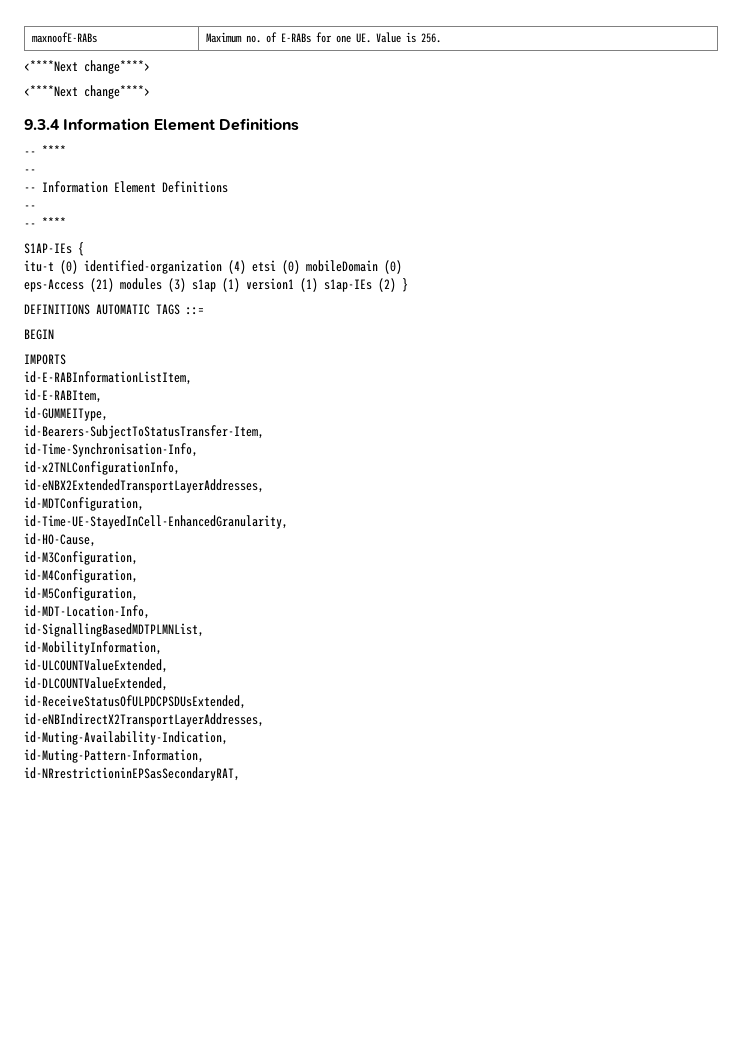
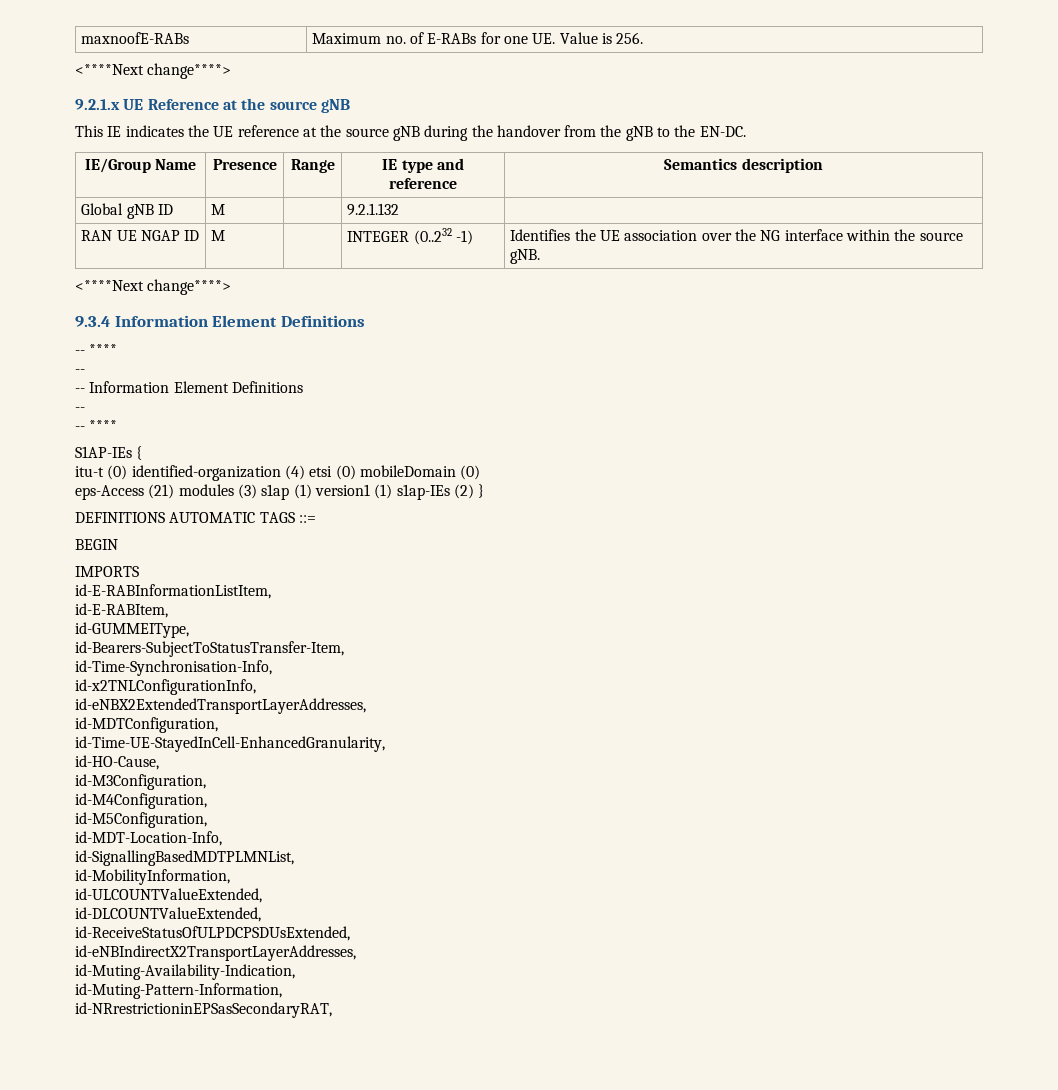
(150, 67) none -> [75,98,350,113] [75,125,746,141] [84,158,197,173] [212,159,277,170] [290,159,335,173] [382,158,464,173] [389,178,457,189] [664,158,823,173] [81,203,174,219] [211,204,226,215] [347,203,400,216] [81,230,200,241] [211,230,226,241] [347,228,474,245] [510,229,963,241] [510,249,541,264] // 9.2.1.x UE Reference at the source gNB // This IE indicates the UE reference at the source gNB during the handover from the gNB to the EN-DC. // IE/Group Name | Presence | Range | IE type and reference | Semantics description // Global gNB ID | M | | 9.2.1.132 | // RAN UE NGAP ID | M | | INTEGER (0..232 -1) | Identifies the UE association over the NG interface within the source gNB.

